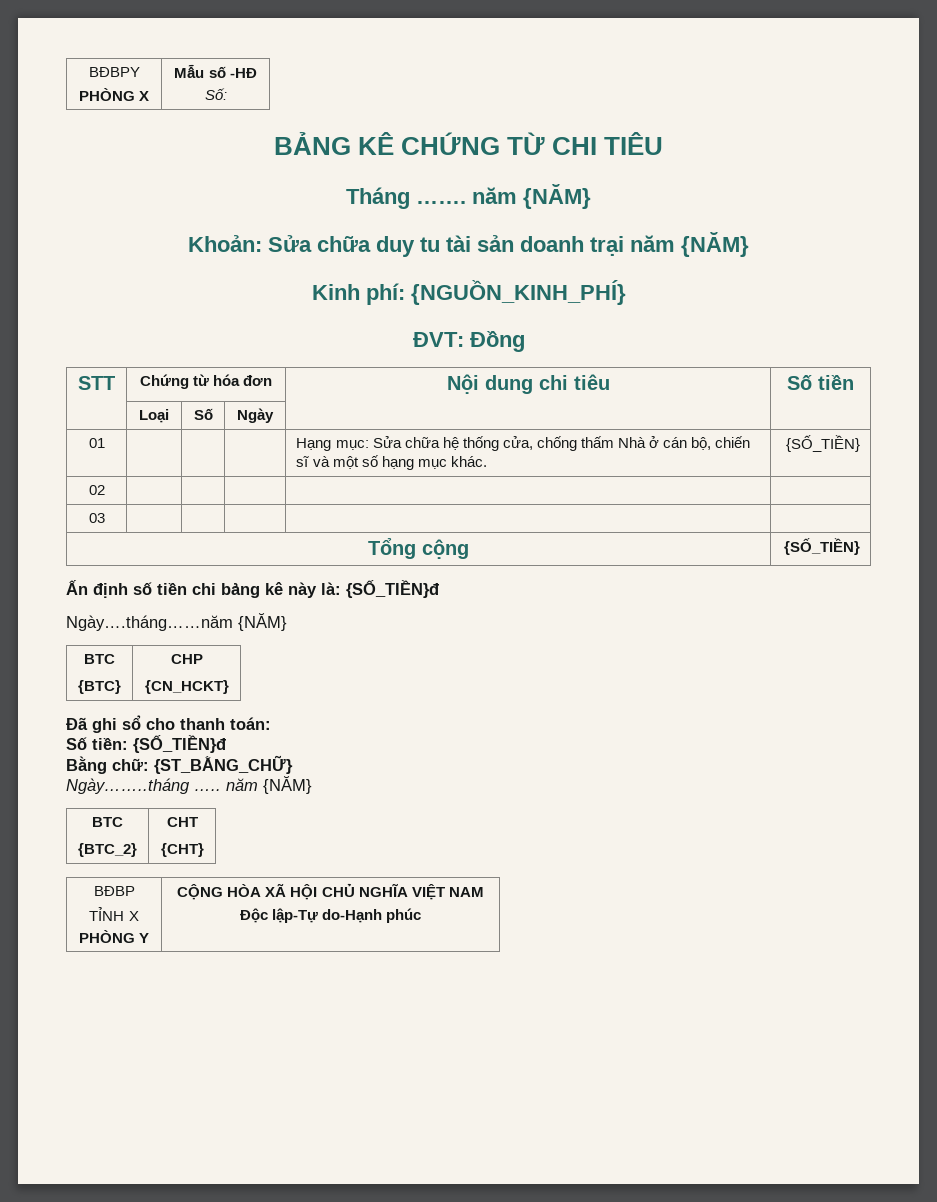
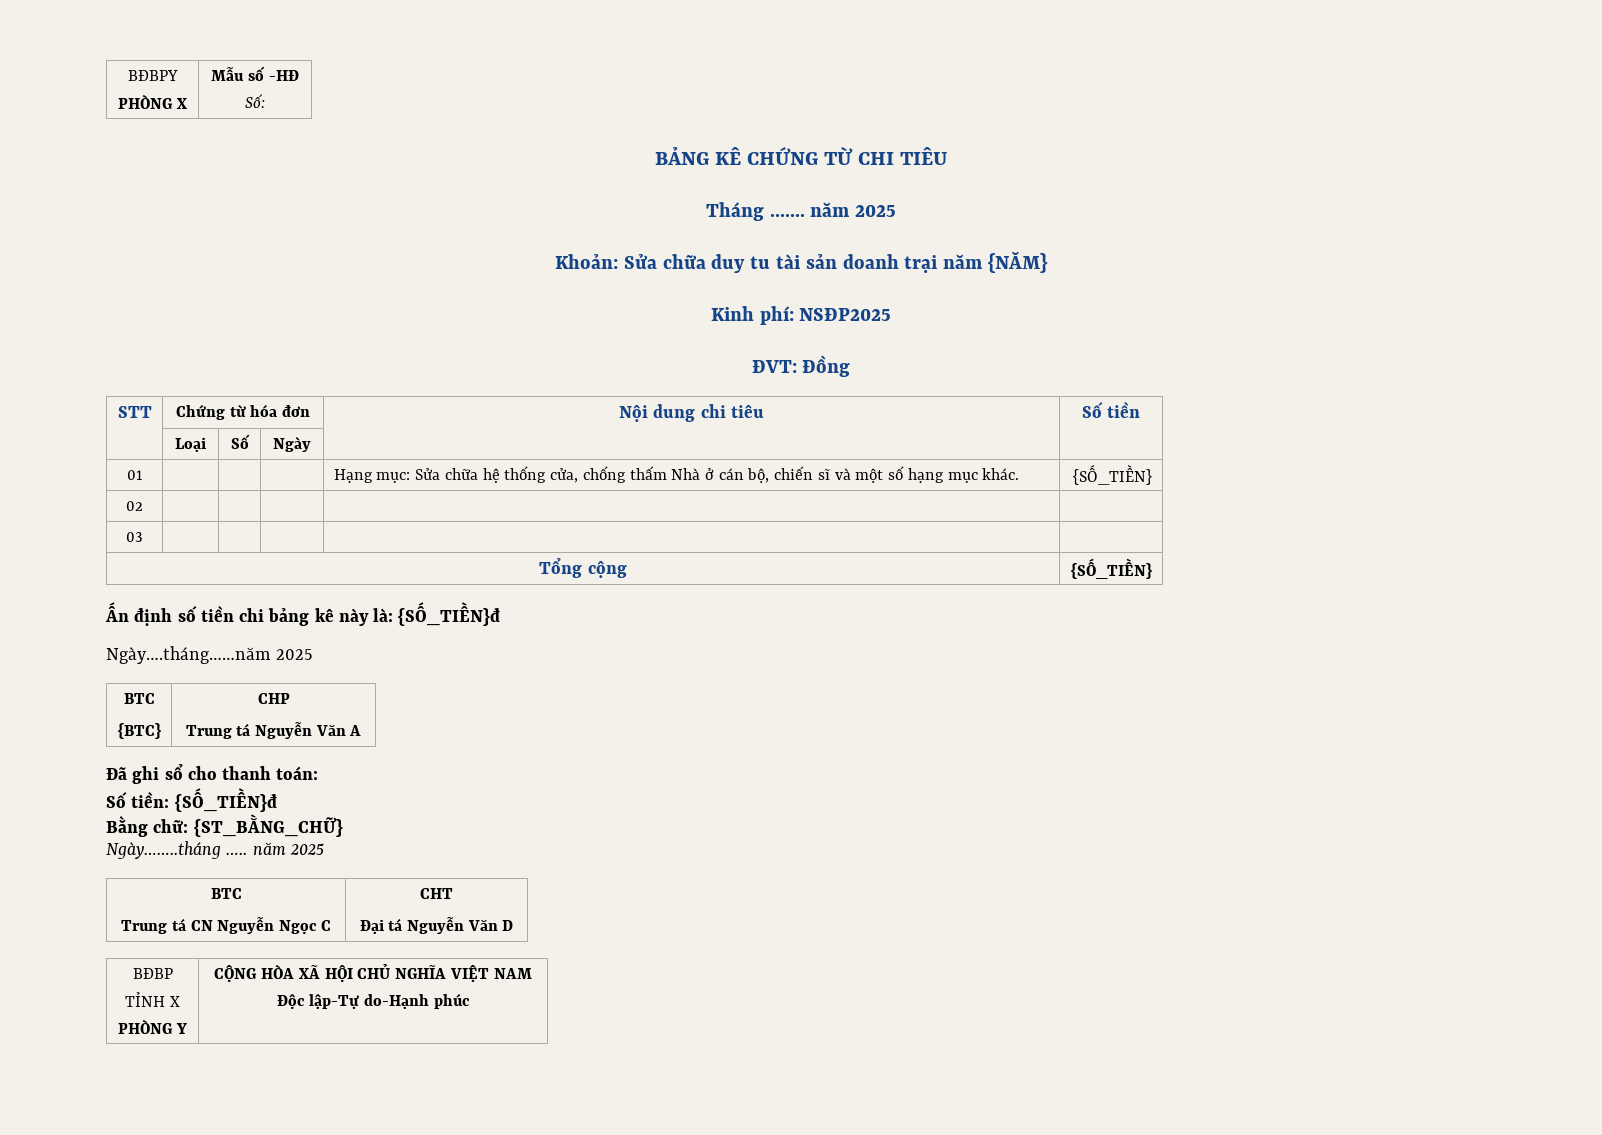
[523,184,591,209] {NĂM} -> [855,204,897,217] 2025
[410,280,626,305] {NGUỒN_KINH_PHÍ} -> [799,308,892,321] NSĐP2025
[238,613,287,631] {NĂM} -> [276,649,314,660] 2025
[144,680,229,694] {CN_HCKT} -> [185,722,362,739] Trung tá Nguyễn Văn A
[263,776,312,794] [92,817,123,827] [78,843,137,857] [166,817,198,827] [160,843,204,857] {NĂM} // BTC // {BTC_2} | CHT // {CHT} -> [289,843,324,855] [210,888,242,899] [121,917,331,934] [420,888,453,899] [359,917,514,934] 2025 // BTC // Trung tá CN Nguyễn Ngọc C | CHT // Đại tá Nguyễn Văn D

